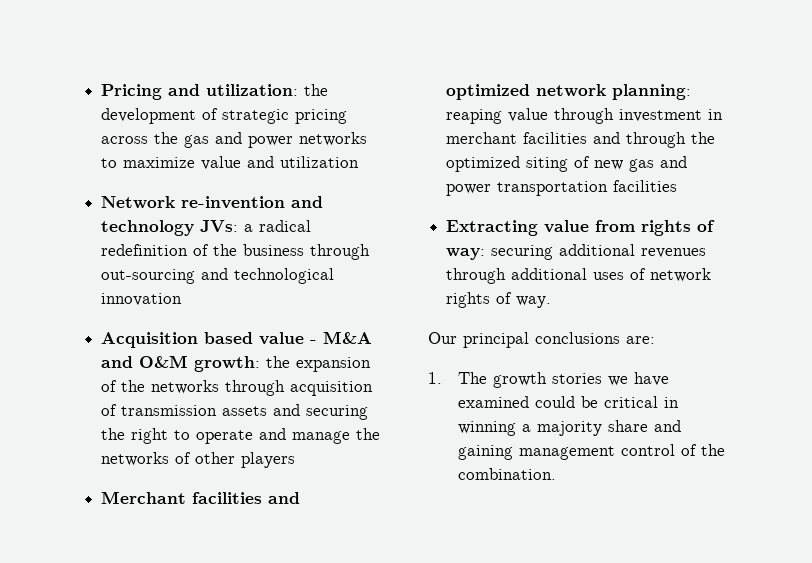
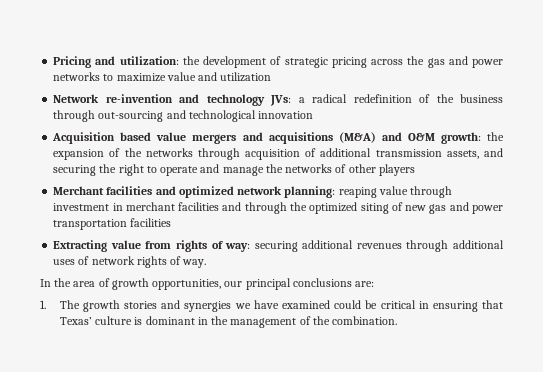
[310,331,373,344] - M&A -> [192,132,376,144] mergers and acquisitions (M&A)
[121,405,268,416] transmission assets -> [320,148,479,159] additional transmission assets,
[428,332,457,344] Our -> [40,278,243,290] In the area of growth opportunities, our
(602, 378) none -> [161,300,232,312] and synergies
[457,420,681,436] [457,444,675,460] winning a majority share and gaining management control -> [432,300,503,312] [59,316,297,328] ensuring that Texas’ culture is dominant in the management

